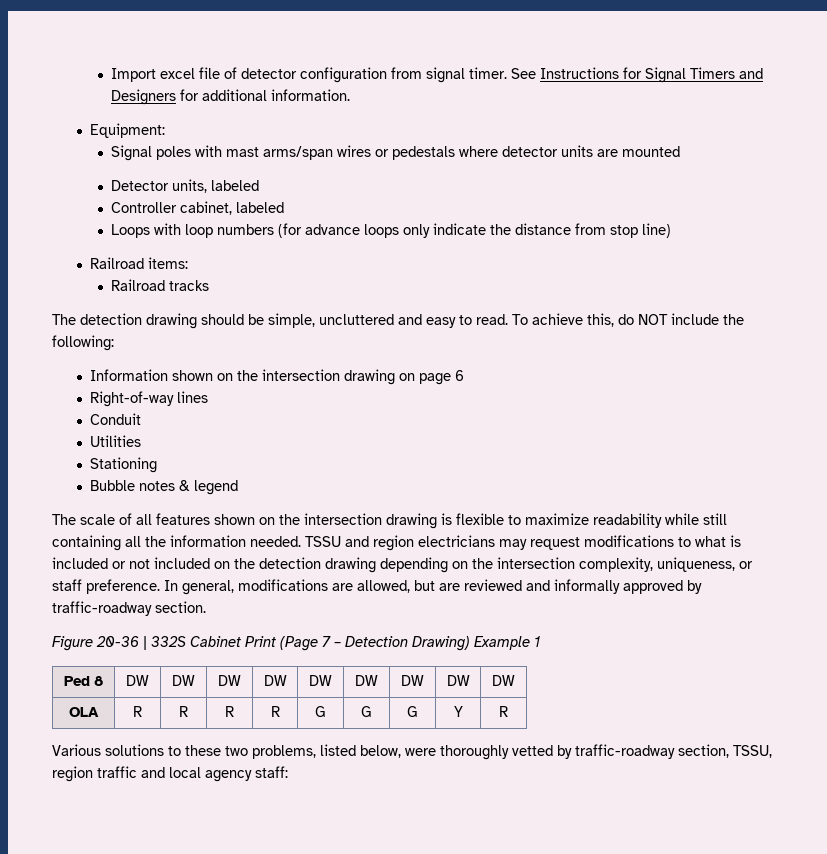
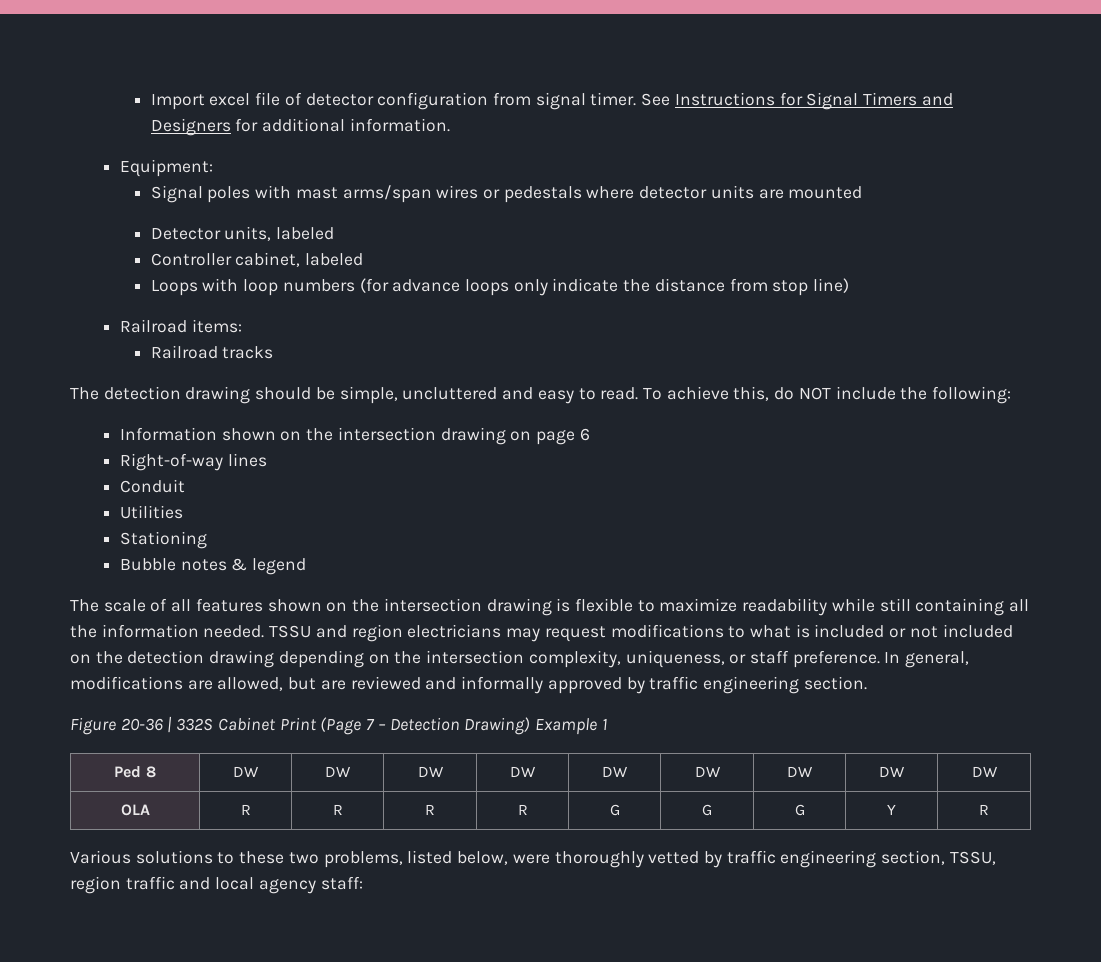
[52,601,152,616] traffic-roadway -> [649,676,799,694] traffic engineering
[575,744,675,759] traffic-roadway -> [726,850,877,868] traffic engineering

